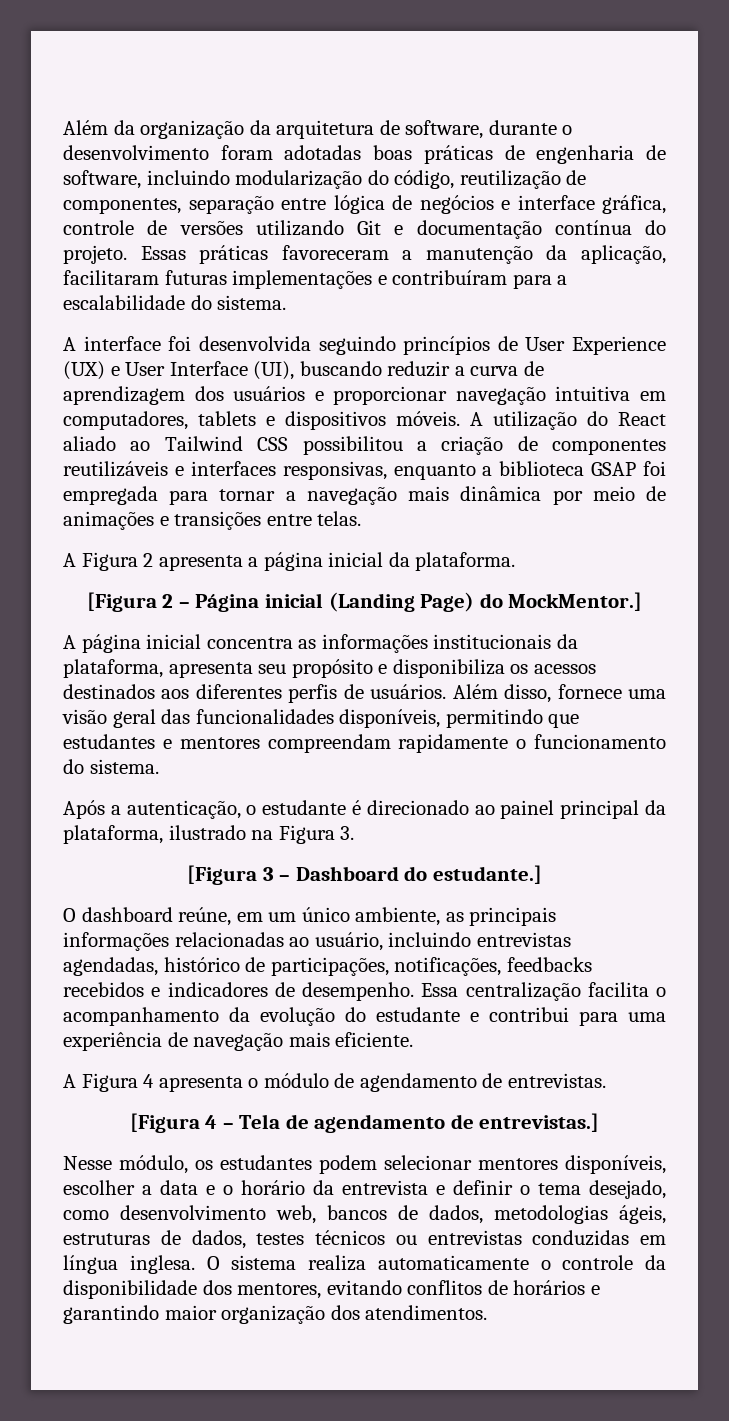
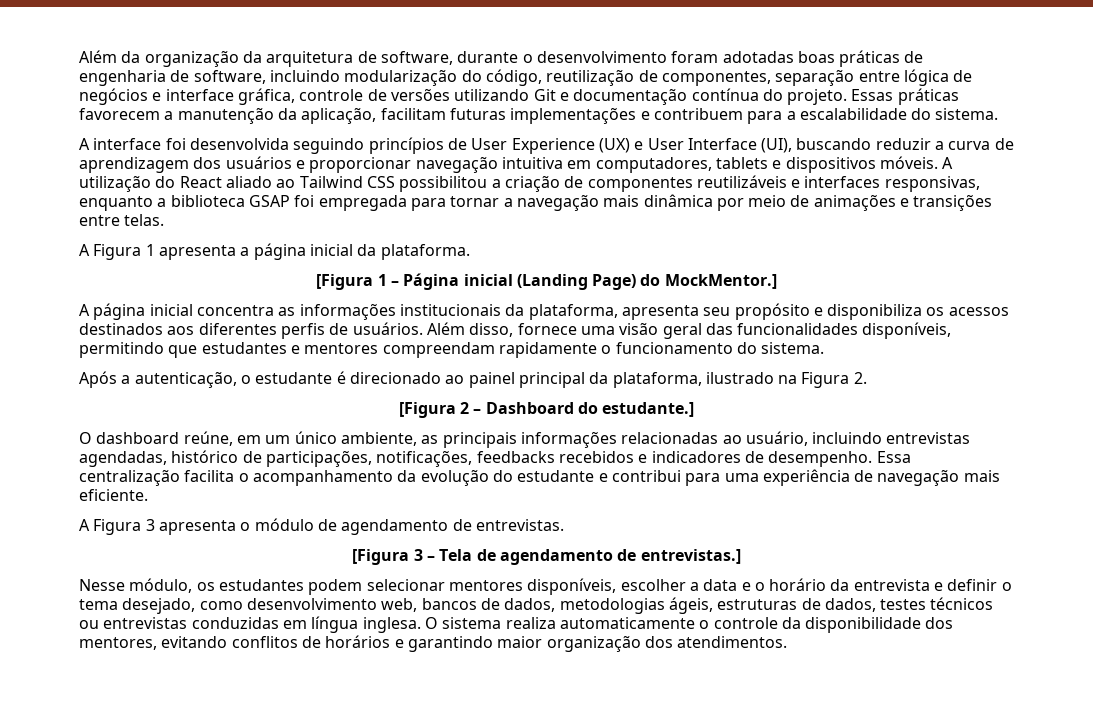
[281,245,389,260] favoreceram -> [79,108,160,120] favorecem
[63,270,159,285] facilitaram -> [380,108,446,120] facilitam
[392,270,508,285] contribuíram -> [653,108,743,120] contribuem
[143,553,154,567] 2 -> [145,244,155,256] 1
[162,594,174,608] 2 -> [377,274,387,286] 1
[340,826,355,840] [187,865,274,885] 3. // [Figura 3 -> [853,372,867,384] [398,402,470,418] 2. // [Figura 2
[143,1074,155,1088] 4 -> [145,519,155,531] 3
[205,1115,218,1129] 4 -> [413,549,423,561] 3

